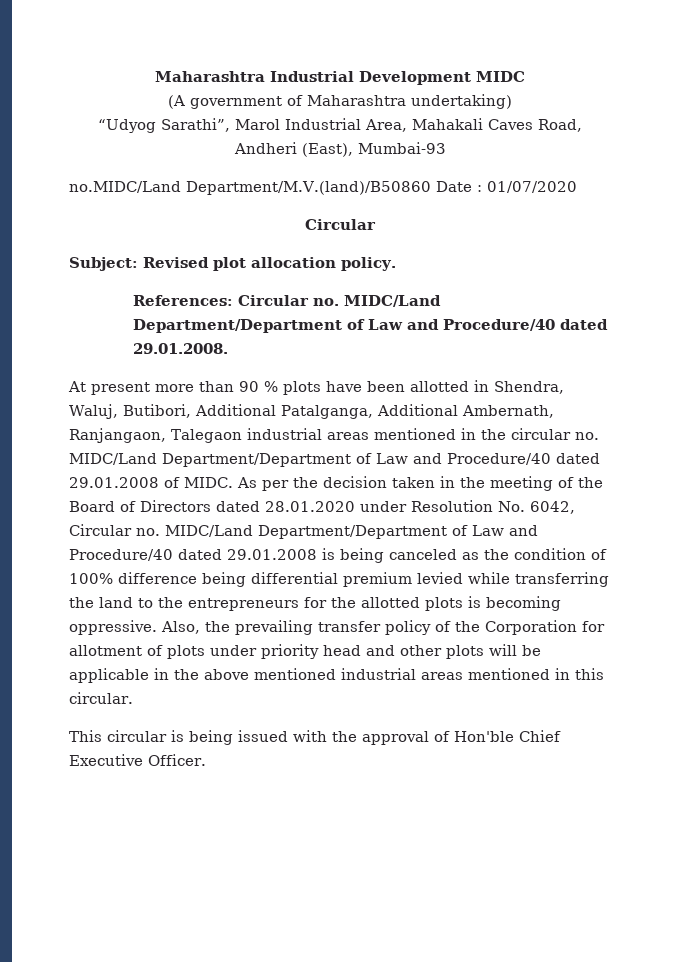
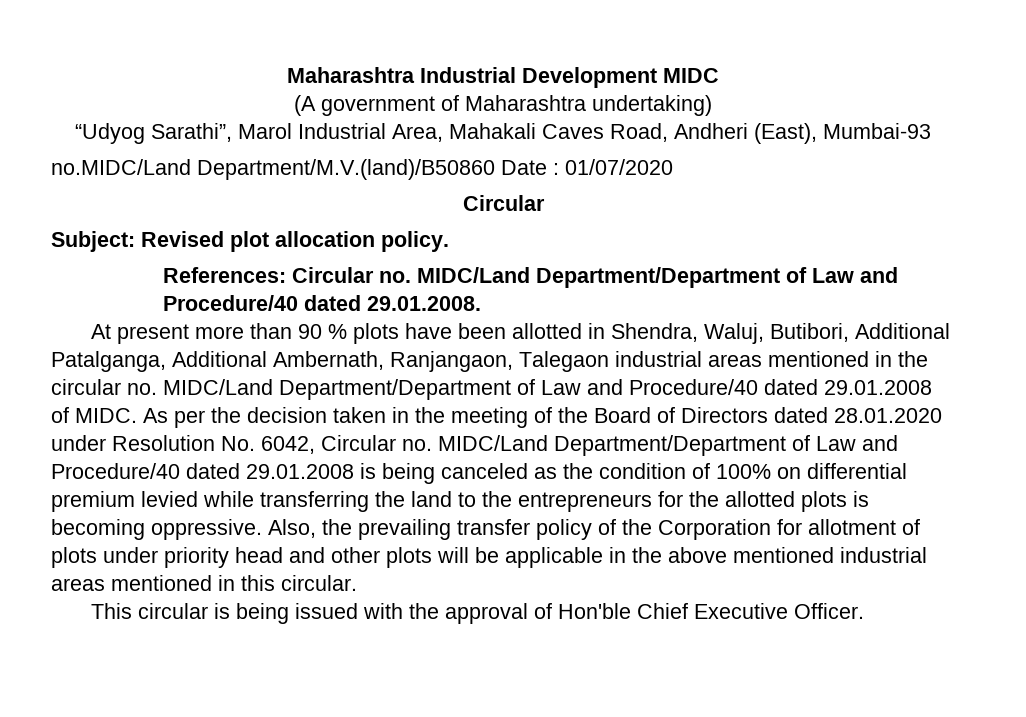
[118,572,246,587] difference being -> [777,467,801,479] on

